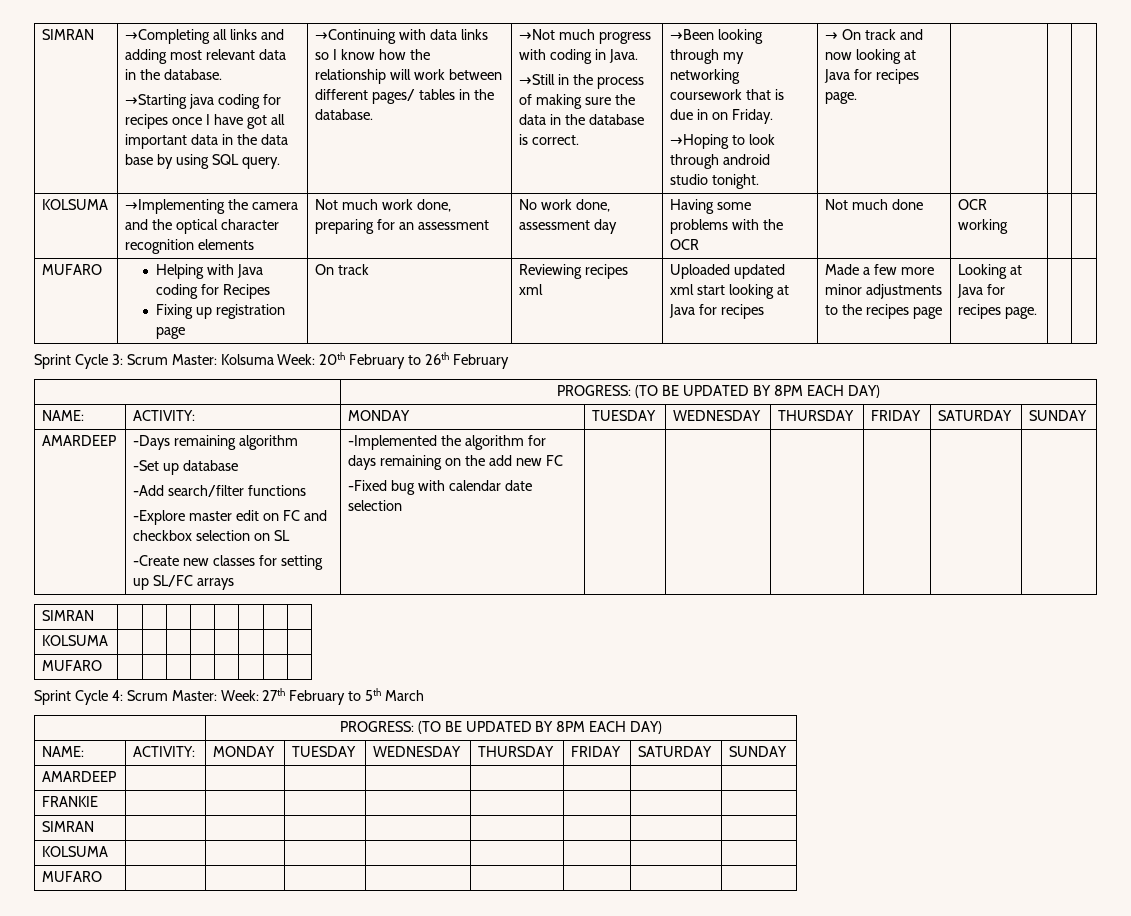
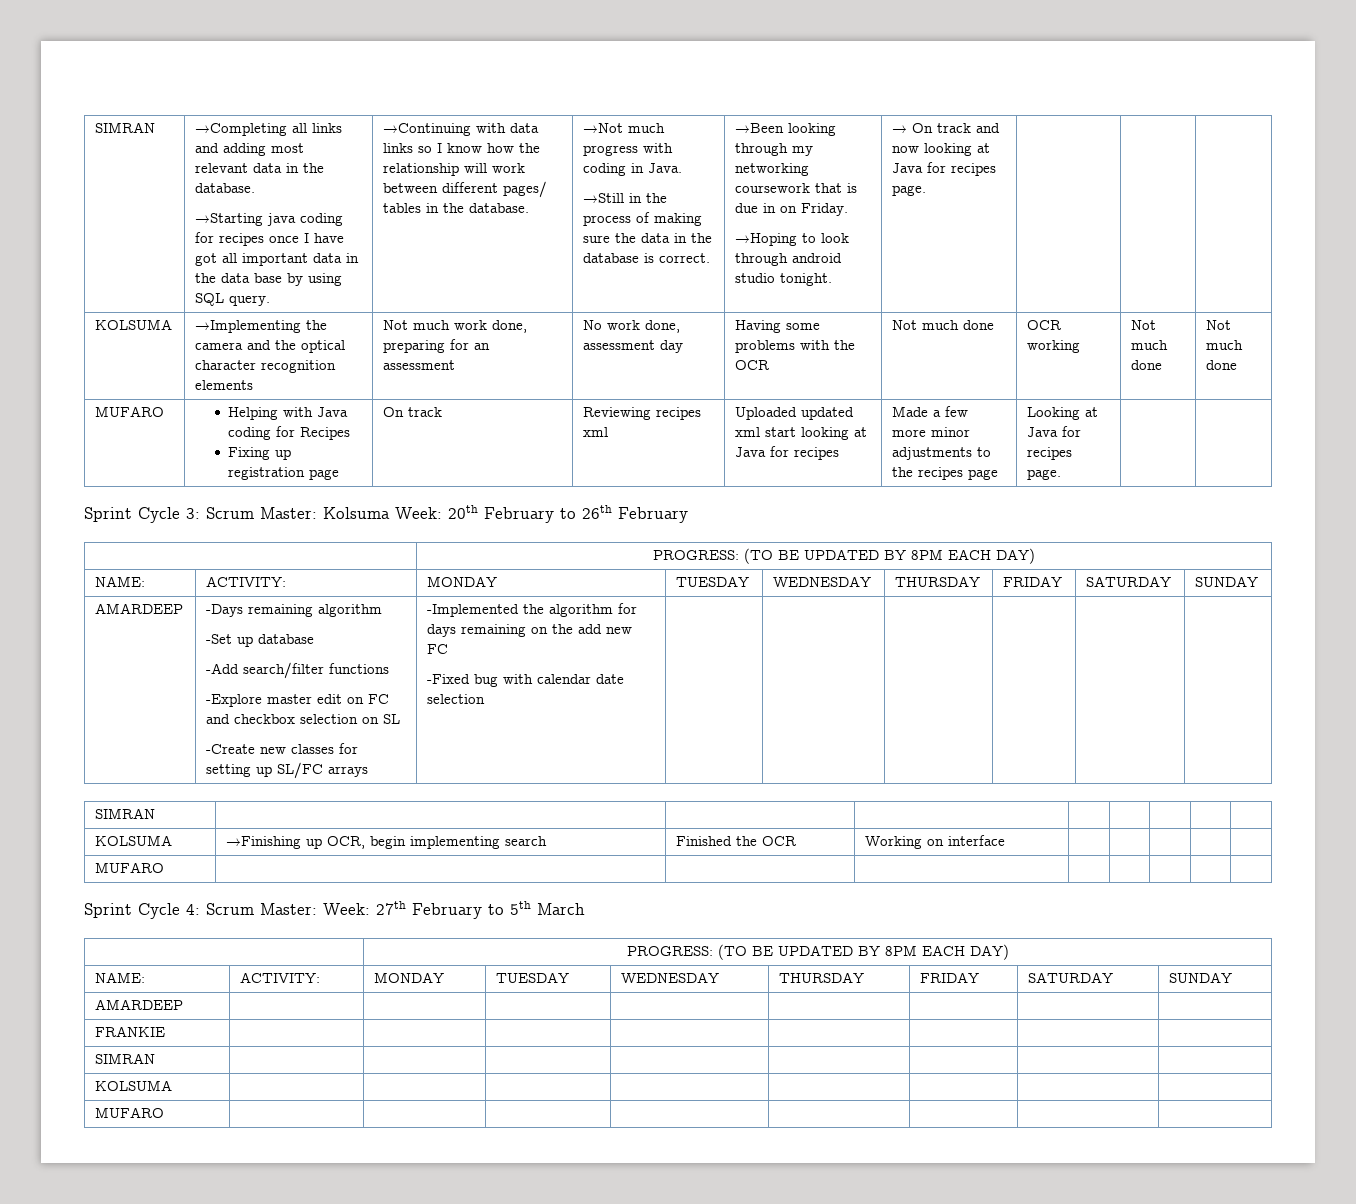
(1009, 226) | -> [1131,320,1157,330] [1131,340,1169,350] [1131,360,1163,370] [1206,320,1232,330] [1206,340,1244,350] [1206,360,1238,370] Not much done | Not much done
(109, 640) | | -> [226,836,548,849] [676,836,797,846] [865,835,1006,849] →Finishing up OCR, begin implementing search | Finished the OCR | Working on interface

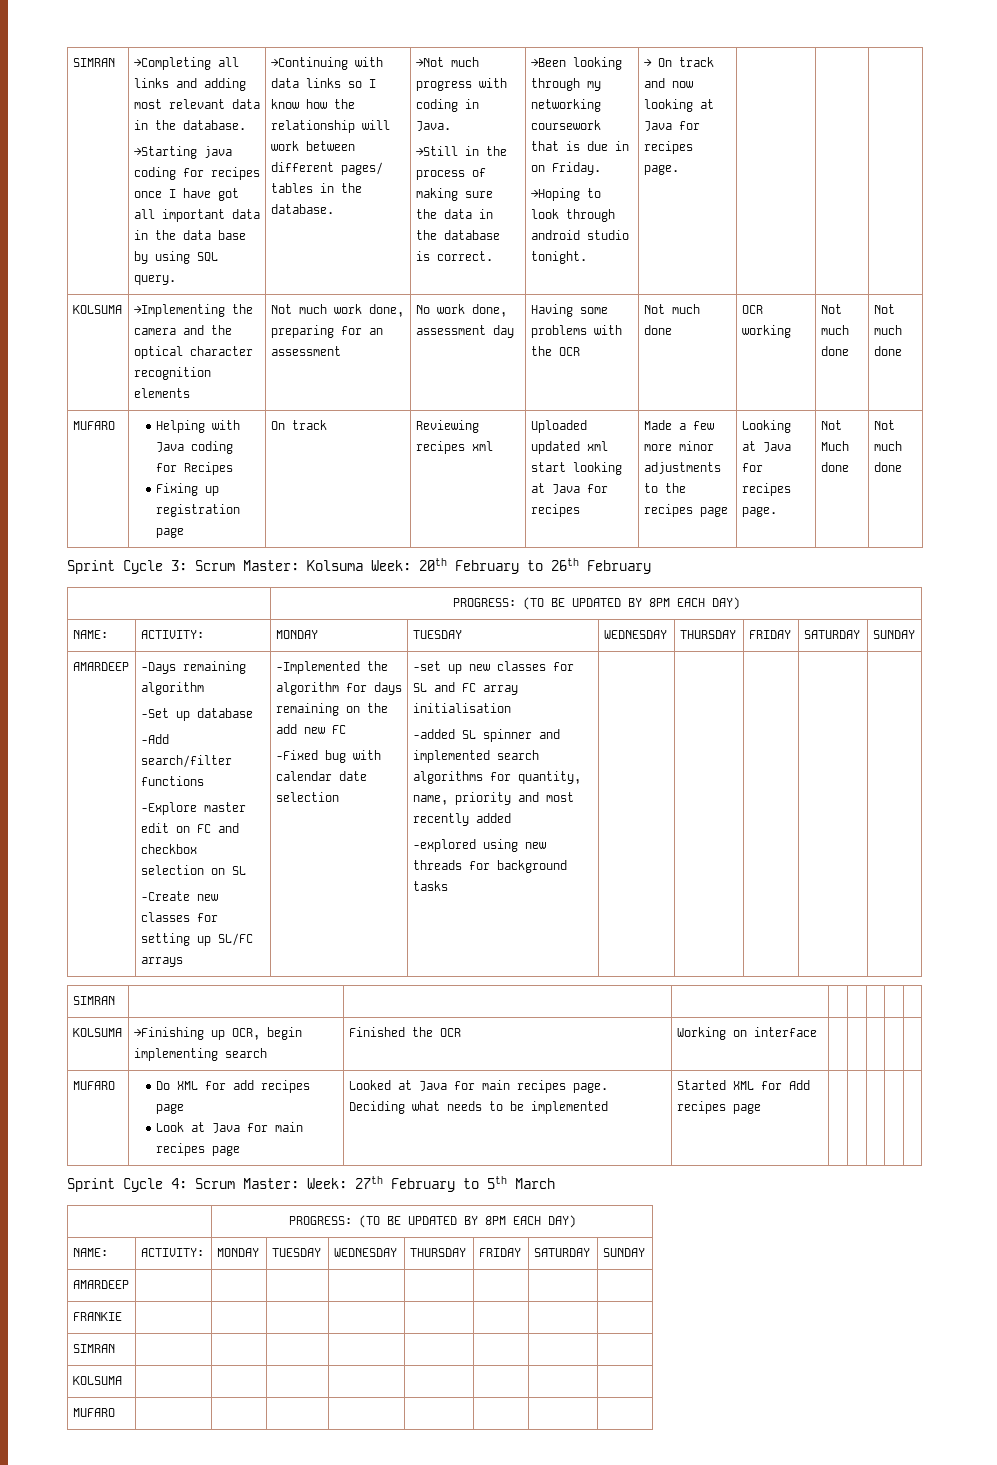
(1062, 474) | -> [820,420,842,430] [820,441,849,451] [820,462,849,472] [873,420,895,430] [873,441,902,451] [873,462,902,472] Not Much done | Not much done
(486, 699) none -> [412,661,574,674] [412,682,518,695] [412,703,511,713] [412,729,560,742] [412,750,539,763] [412,771,581,784] [412,792,574,805] [412,813,511,826] [412,839,546,852] [412,860,567,873] [412,881,448,891] -set up new classes for SL and FC array initialisation // -added SL spinner and implemented search algorithms for quantity, name, priority and most recently added // -explored using new threads for background tasks
(165, 867) | | -> [156,1080,311,1093] [156,1104,185,1114] [156,1122,304,1133] [156,1143,241,1156] [348,1080,608,1093] [348,1101,608,1114] [676,1080,810,1090] [676,1101,761,1114] Do XML for add recipes page // Look at Java for main recipes page | Looked at Java for main recipes page. Deciding what needs to be implemented | Started XML for Add recipes page

